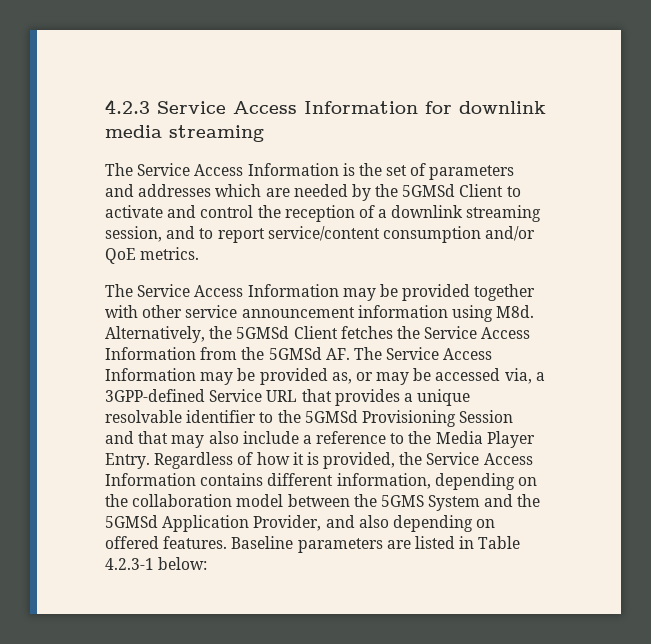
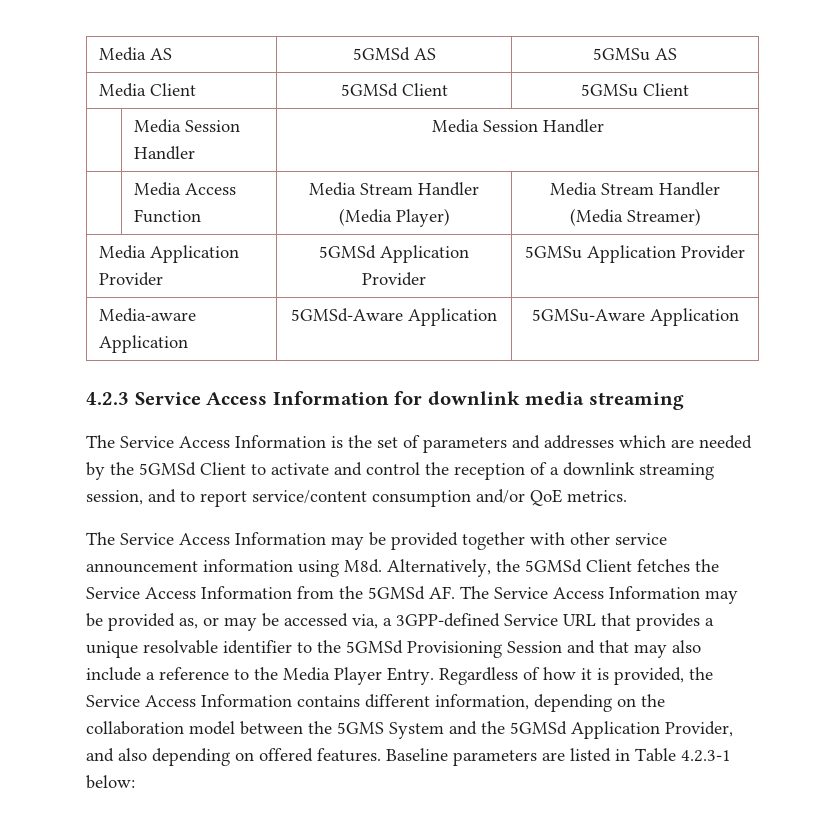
(105, 106) none -> [99,47,173,61] [352,47,436,61] [593,48,678,61] [99,83,197,97] [340,83,448,97] [581,83,690,97] [134,119,241,133] [134,146,196,160] [431,119,604,133] [134,182,237,196] [134,209,202,223] [309,182,479,196] [338,208,450,227] [550,182,721,196] [569,208,701,226] [99,245,240,263] [99,272,164,286] [319,245,469,263] [362,272,426,286] [525,245,746,263] [99,308,197,322] [99,335,189,353] [291,308,497,326] [531,308,739,326] Media AS | 5GMSd AS | 5GMSu AS // Media Client | 5GMSd Client | 5GMSu Client // | Media Session Handler | Media Session Handler // | Media Access Function | Media Stream Handler (Media Player) | Media Stream Handler (Media Streamer) // Media Application Provider | 5GMSd Application Provider | 5GMSu Application Provider // Media-aware Application | 5GMSd-Aware Application | 5GMSu-Aware Application //

